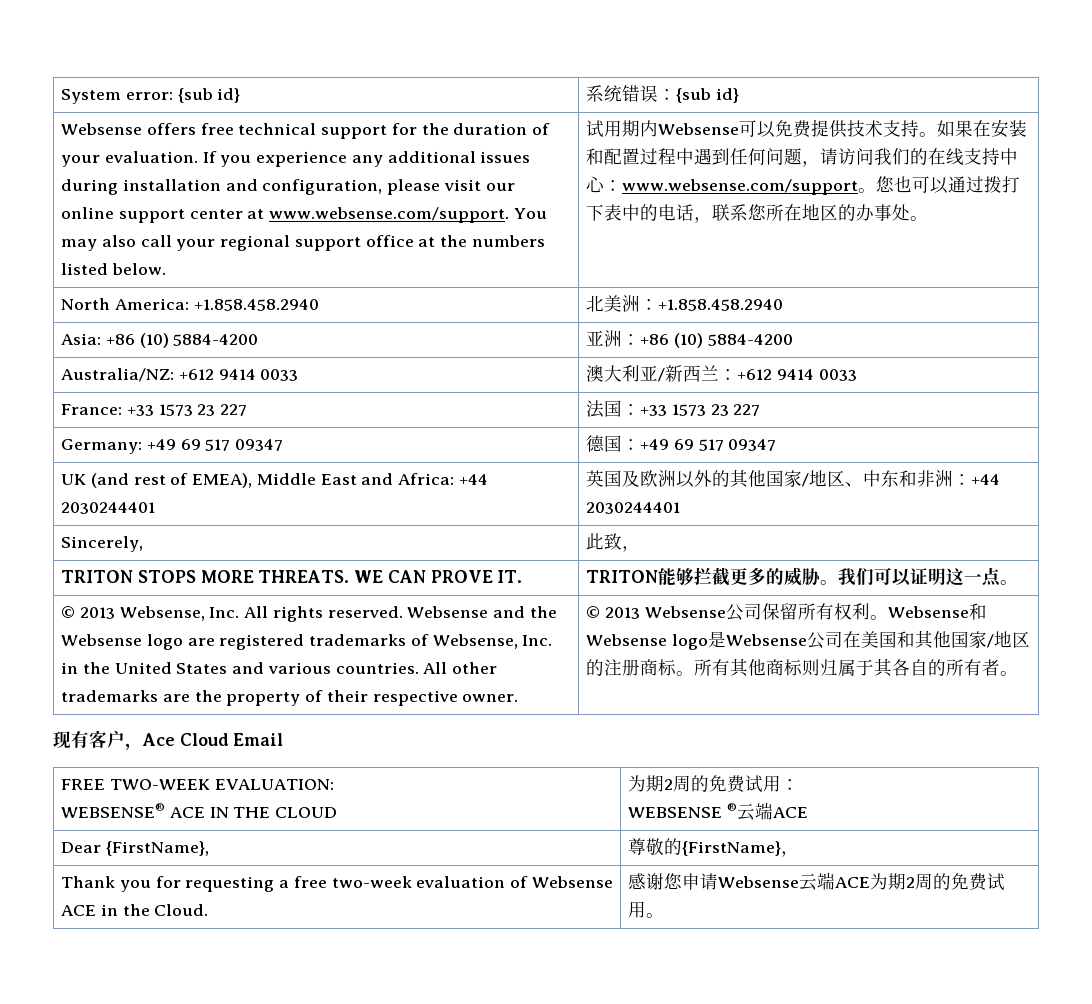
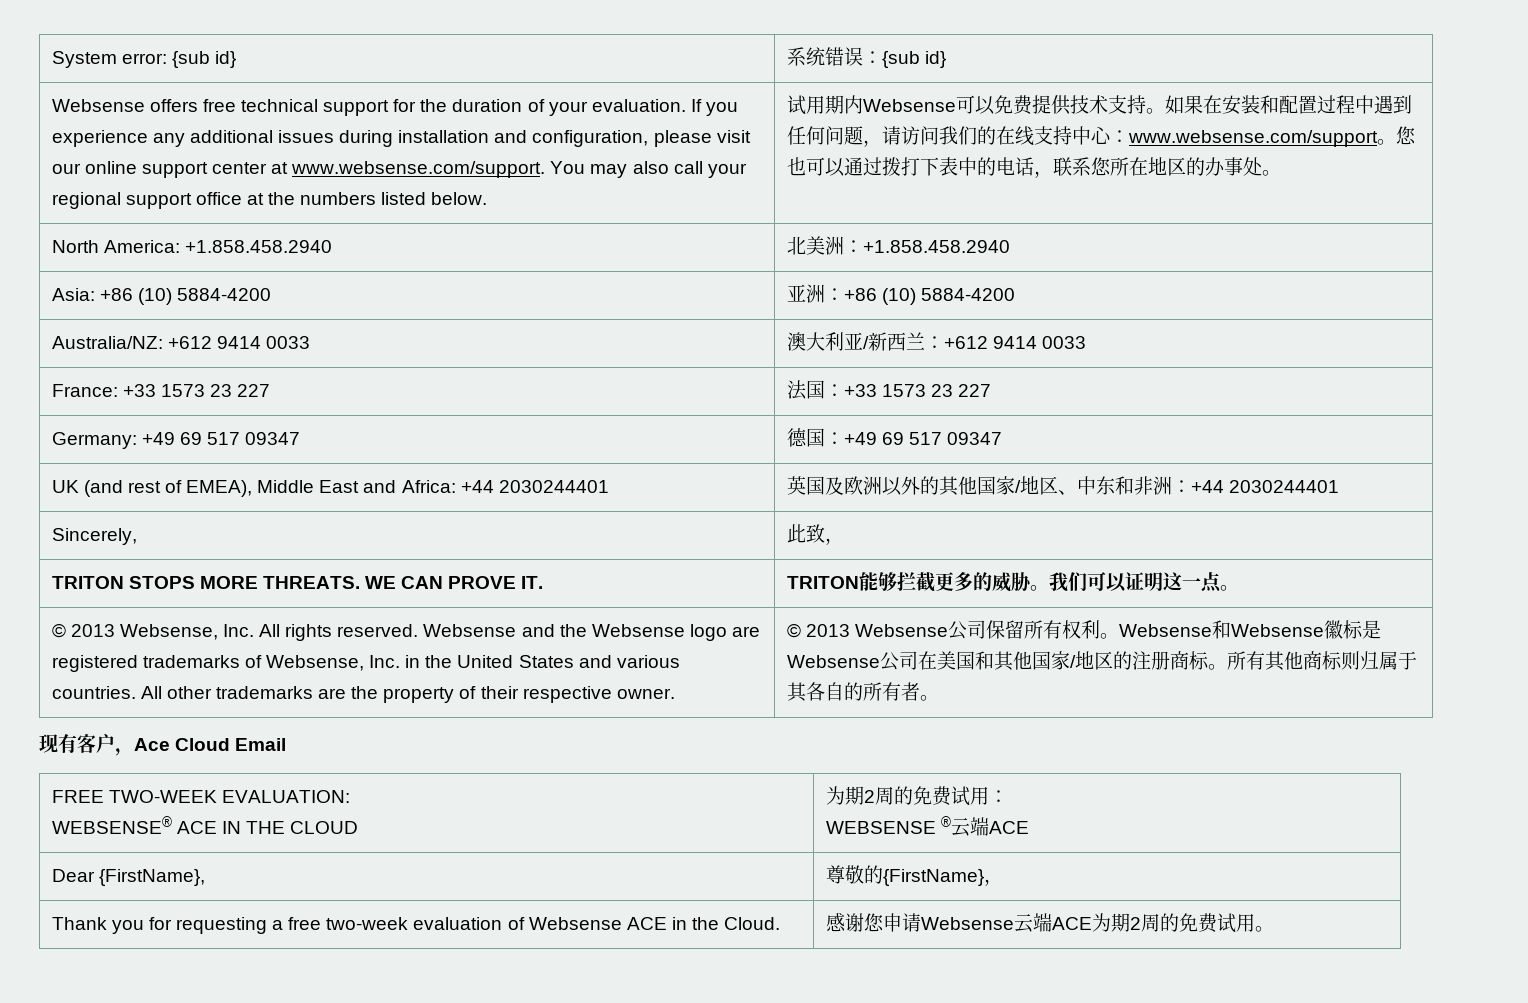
[671,634,708,650] logo -> [1323,620,1363,639] 徽标

